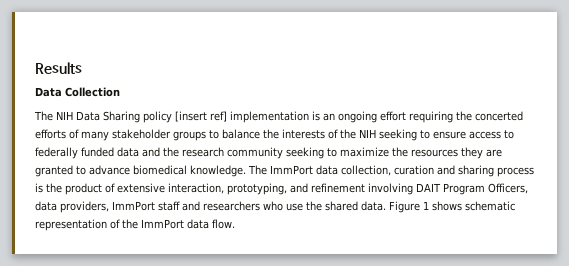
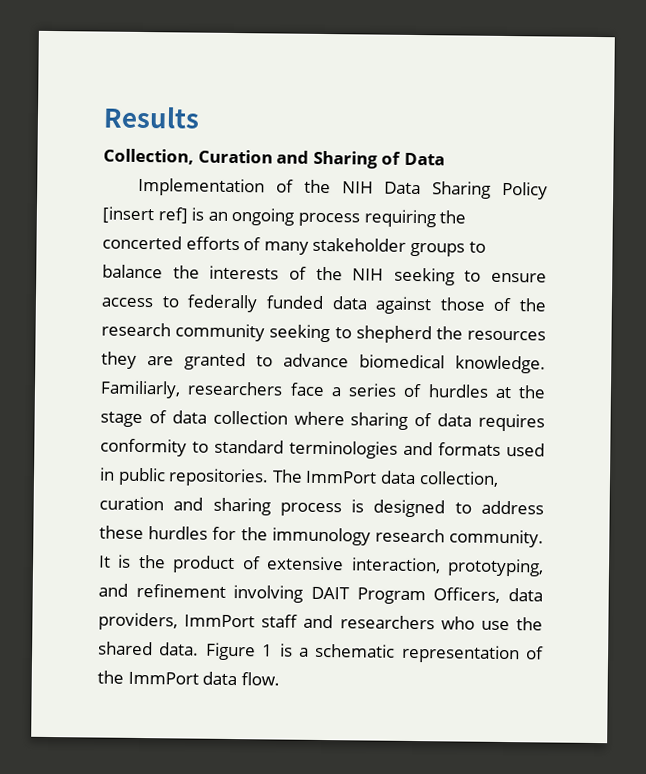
[35,87,120,97] [34,111,53,121] Data Collection // The -> [103,148,445,169] [138,177,331,197] Collection, Curation and Sharing of Data // Implementation of the
[143,111,172,123] policy -> [501,181,548,200] Policy
[230,111,309,123] implementation -> (188, 215) none
[380,111,406,121] effort -> [297,212,360,227] process
[142,147,160,157] and -> [375,296,512,315] against those of
[340,147,389,157] maximize -> [355,325,432,344] shepherd
(246, 171) none -> [100,380,546,399] [100,410,545,432] [100,438,545,459] [99,467,270,487] Familiarly, researchers face a series of hurdles at the stage of data collection where sharing of data requires conformity to standard terminologies and formats used in public repositories.
(43, 188) none -> [373,499,544,518] [99,525,544,548] [99,554,132,568] designed to address these hurdles for the immunology research community. It is
[432,201,462,211] shows -> [279,643,309,657] is a

